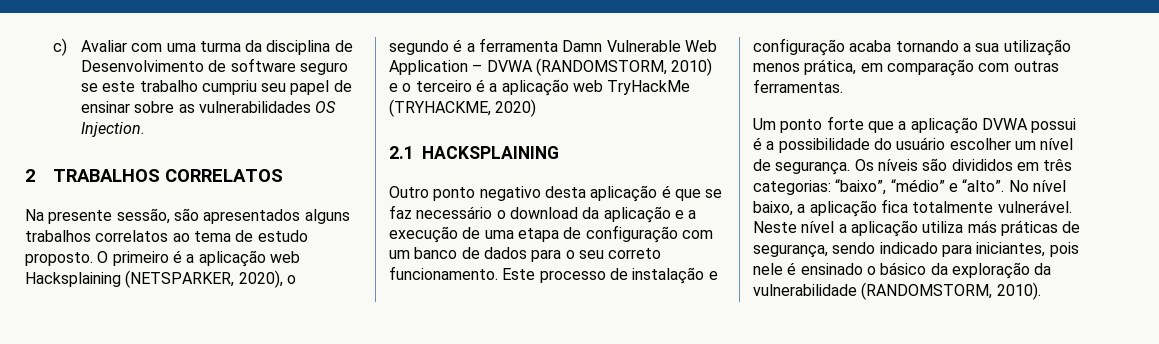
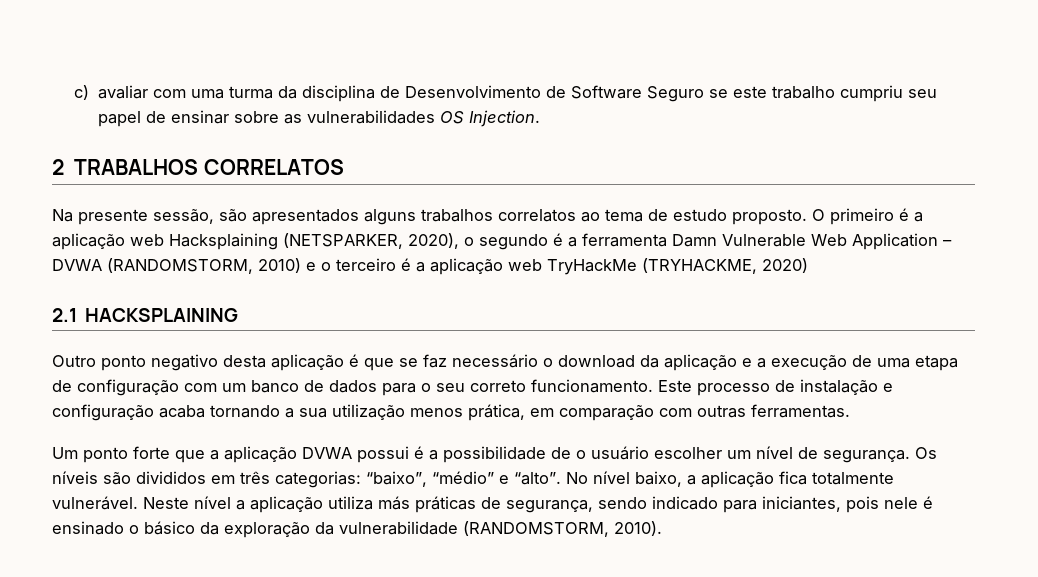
[80,40,127,52] Avaliar -> [97,85,148,99] avaliar
[230,58,348,75] software seguro -> [570,85,704,102] Software Seguro
[873,138,892,150] do -> [551,447,586,459] de o

